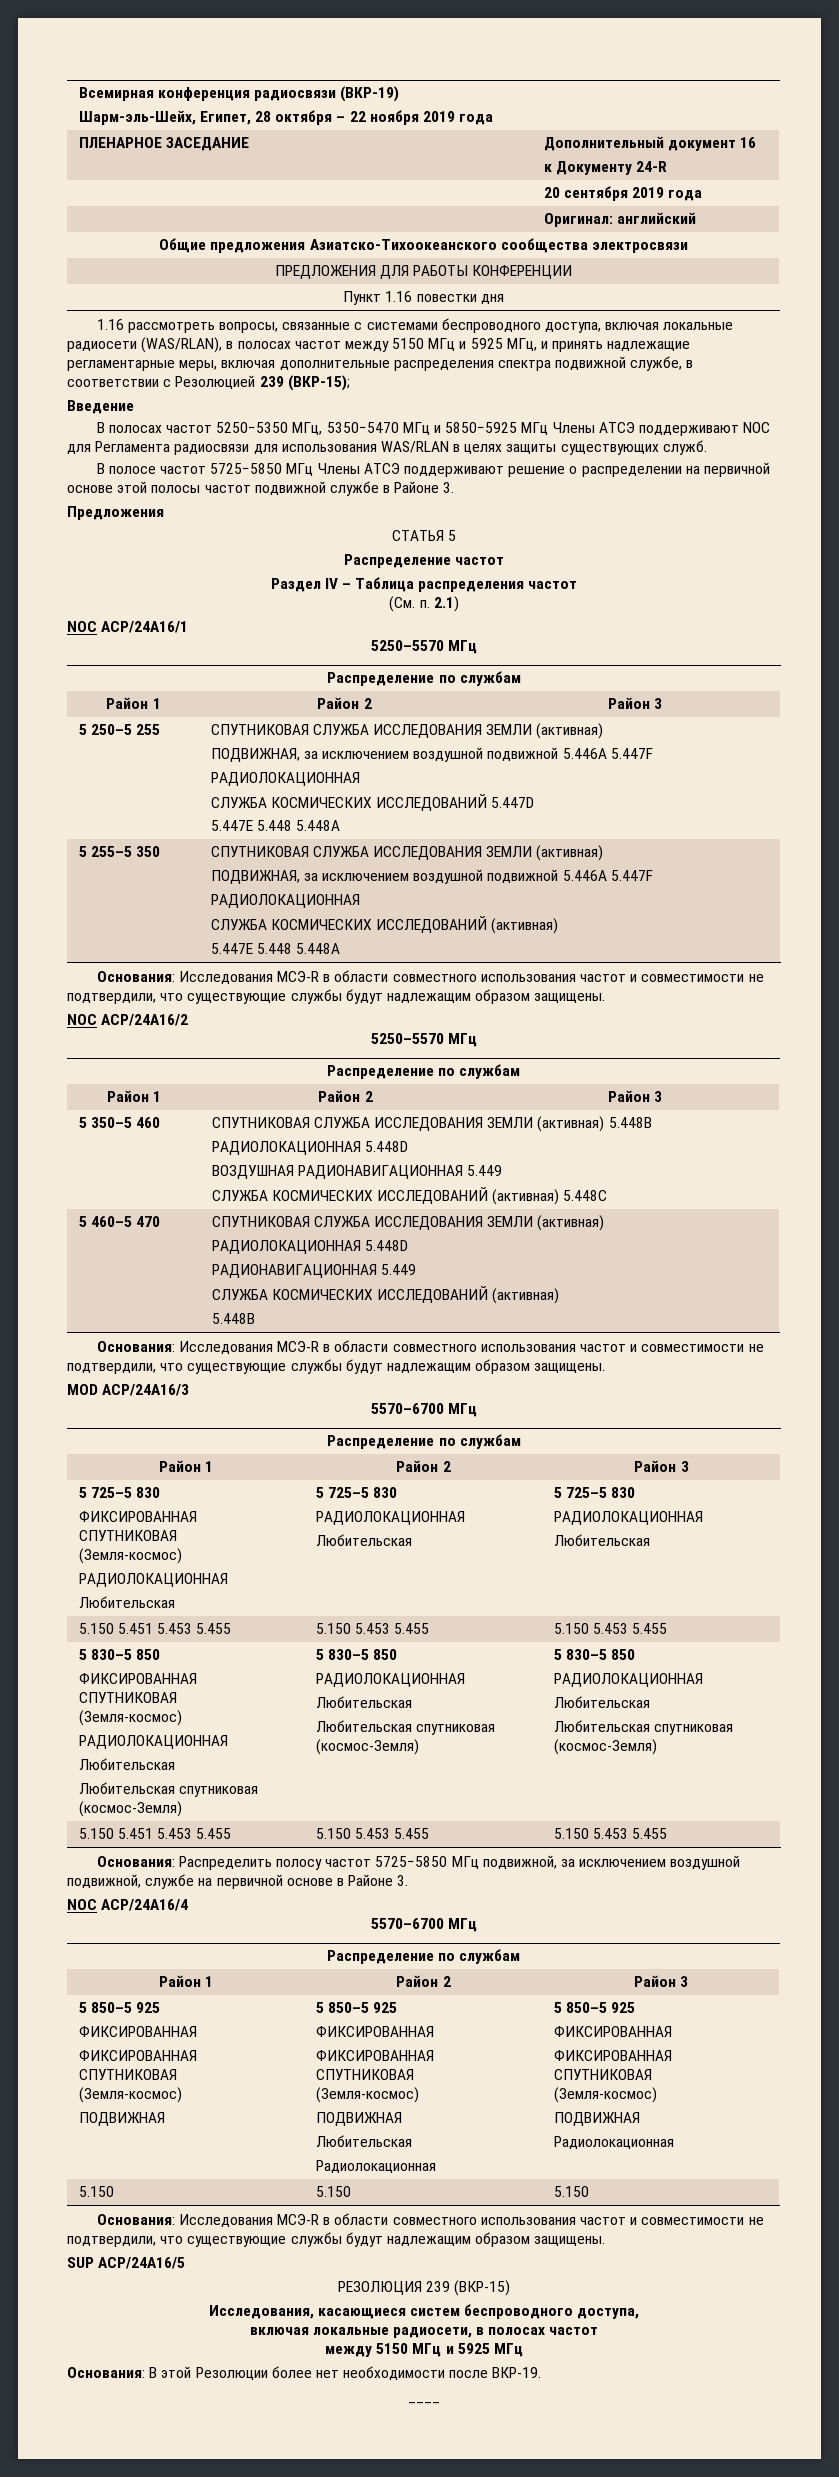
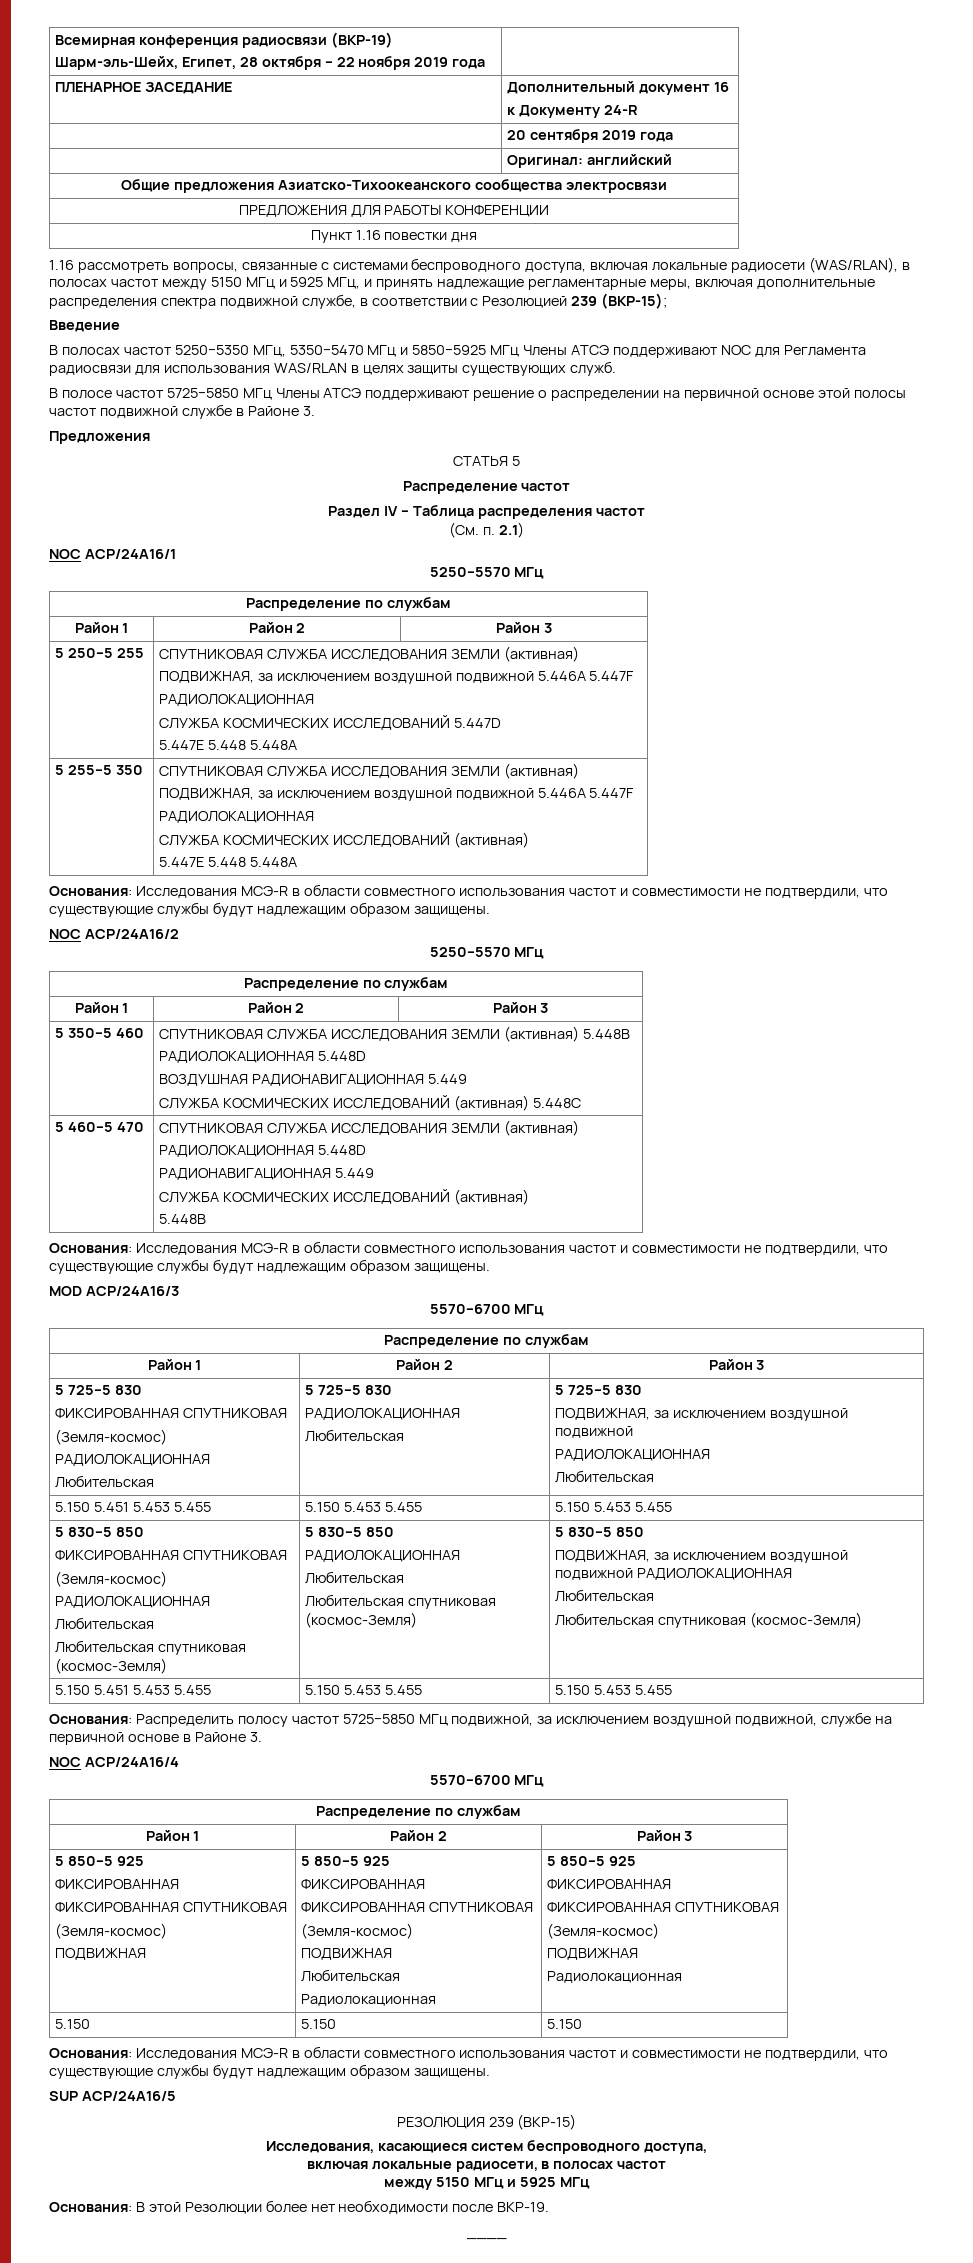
(635, 1492) none -> [554,1408,848,1421] [554,1426,633,1438] // ПОДВИЖНАЯ, за исключением воздушной подвижной
(635, 1654) none -> [554,1550,848,1563] [554,1568,633,1580] ПОДВИЖНАЯ, за исключением воздушной подвижной

